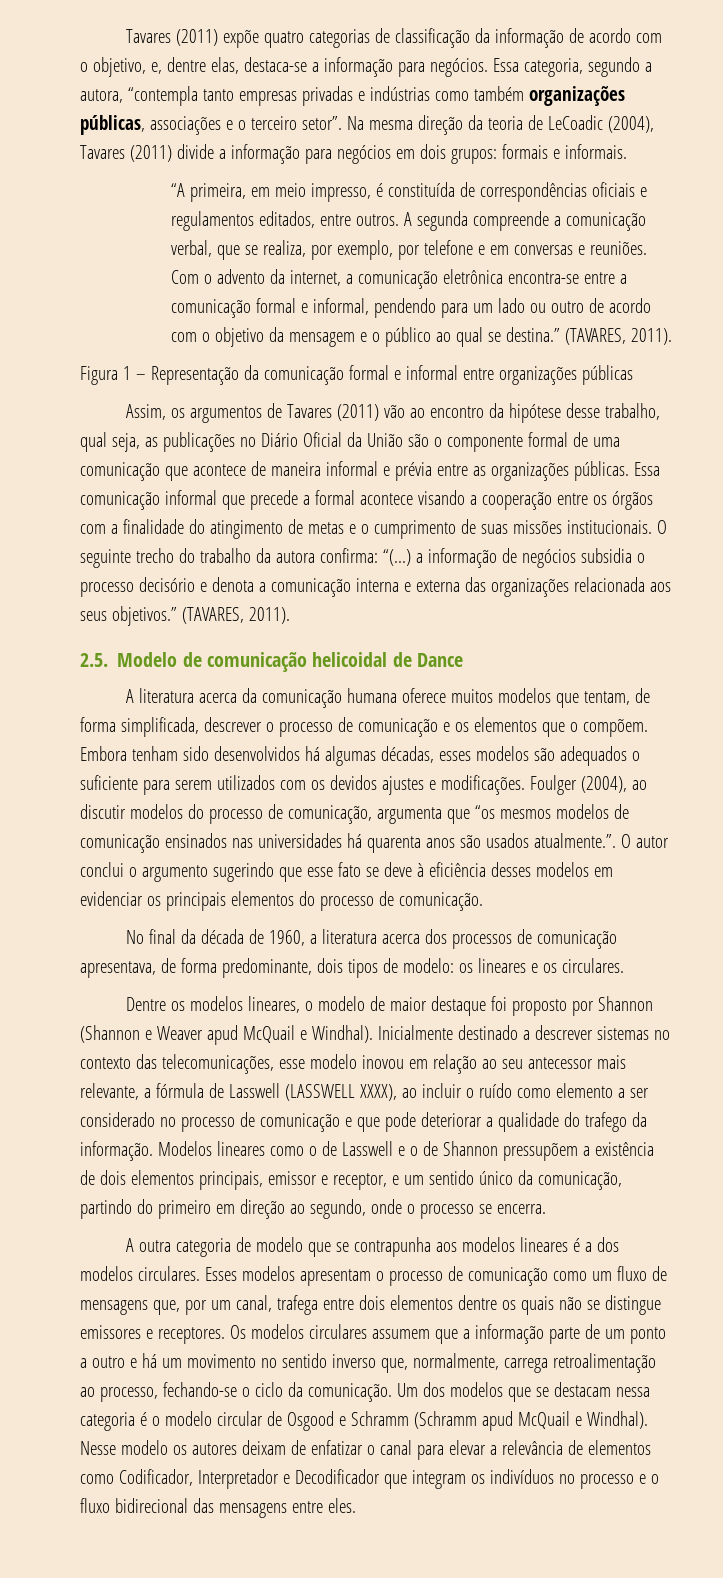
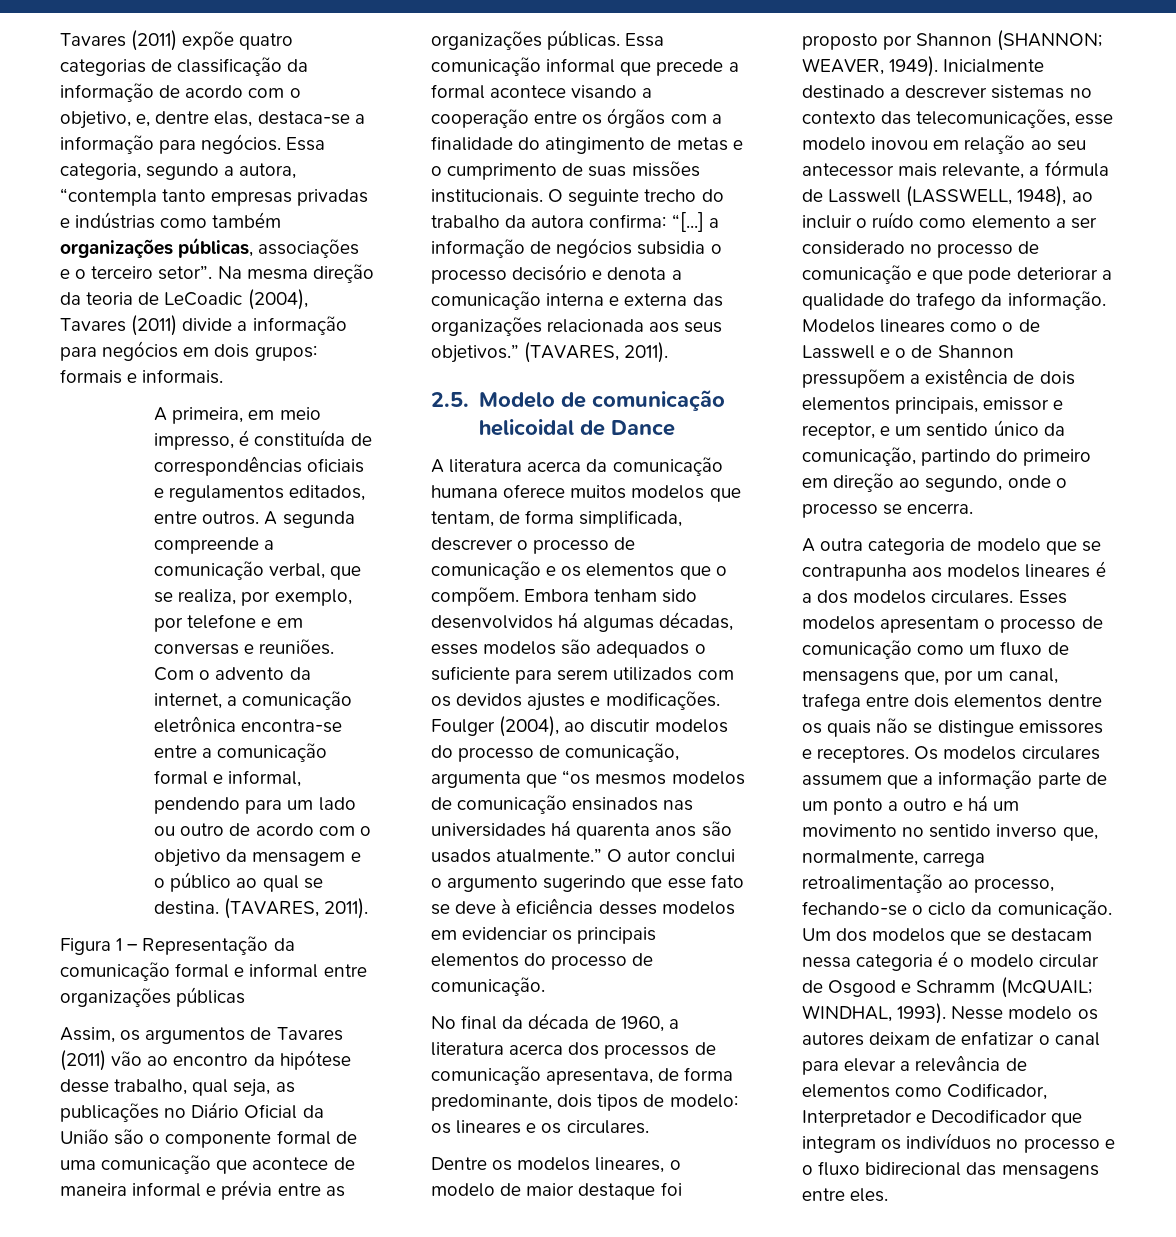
[170,183,185,197] “A -> [154,407,168,421] A
[505,327,560,342] destina.” -> [154,901,220,915] destina.
[382,549,411,566] “(...) -> [671,212,704,232] “[...]
[533,833,616,848] atualmente.”. -> [496,848,603,863] atualmente.”
[80,1025,373,1045] (Shannon e Weaver apud McQuail e Windhal). -> [997,30,1103,51] [802,56,939,77] (SHANNON; WEAVER, 1949).
[284,1084,397,1101] (LASSWELL XXXX), -> [906,186,1067,207] (LASSWELL, 1948),
[413,1411,648,1431] (Schramm apud McQuail e Windhal). -> [1000,977,1092,998] [802,1003,947,1024] (McQUAIL; WINDHAL, 1993).

